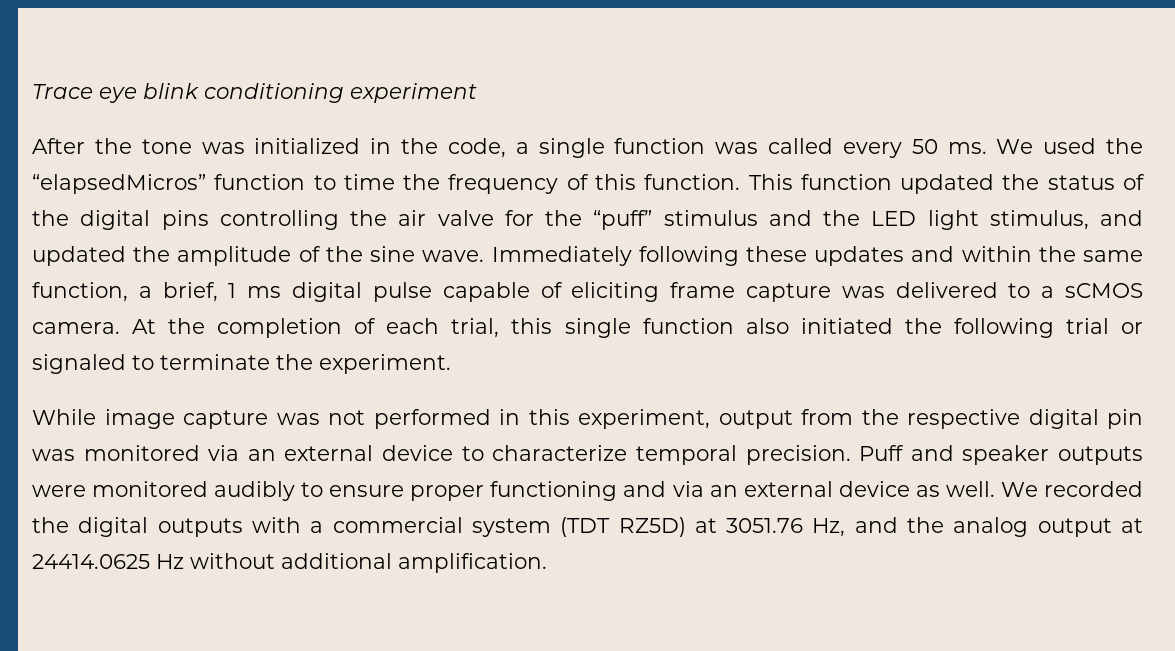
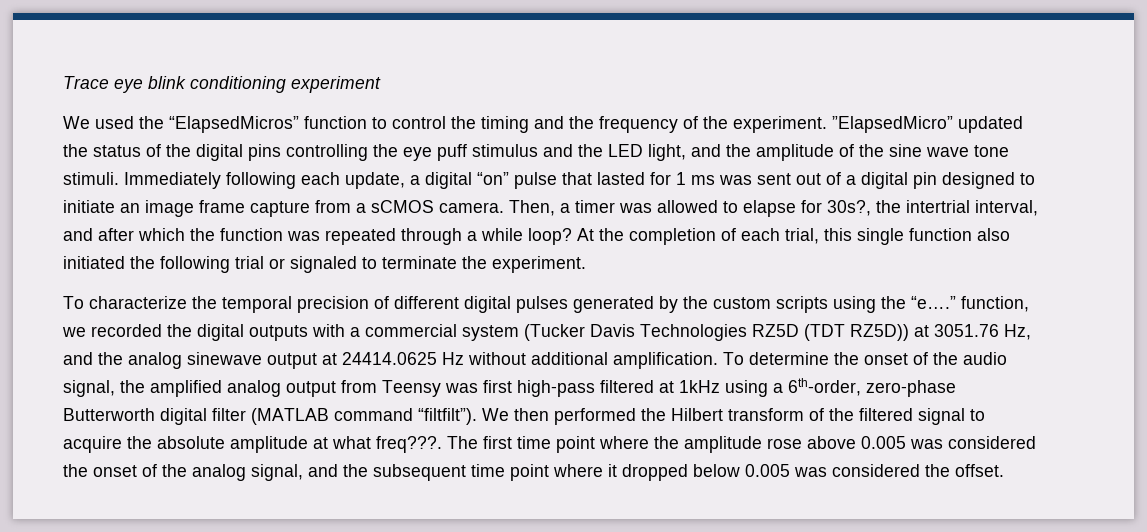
[32,138,987,158] After the tone was initialized in the code, a single function was called every 50 ms. -> (381, 84) none
[32,174,206,194] “elapsedMicros” -> [169,116,299,133] “ElapsedMicros”
[343,174,892,194] time the frequency of this function. This function -> [392,116,953,133] control the timing and the frequency of the experiment. ”ElapsedMicro”
[398,210,1143,230] [32,246,126,266] air valve for the “puff” stimulus and the LED light stimulus, and updated -> [403,144,721,161] eye puff stimulus and the LED light, and
[422,246,1143,266] [32,282,1143,302] [32,322,120,334] wave. Immediately following these updates and within the same function, a brief, 1 ms digital pulse capable of eliciting frame capture was delivered to a sCMOS camera. -> [926,145,1009,157] [63,172,1035,189] [63,200,1038,217] [63,228,572,245] wave tone stimuli. Immediately following each update, a digital “on” pulse that lasted for 1 ms was sent out of a digital pin designed to initiate an image frame capture from a sCMOS camera. Then, a timer was allowed to elapse for 30s?, the intertrial interval, and after which the function was repeated through a while loop?
[32,409,1143,429] [32,445,1144,465] [32,481,1038,501] While image capture was not performed in this experiment, output from the respective digital pin was monitored via an external device to characterize temporal precision. Puff and speaker outputs were monitored audibly to ensure proper functioning and via an external device as well. We -> [63,296,1029,313] [62,327,86,337] To characterize the temporal precision of different digital pulses generated by the custom scripts using the “e….” function, we
[560,517,686,537] (TDT RZ5D) -> [524,324,909,341] (Tucker Davis Technologies RZ5D (TDT RZ5D))
(1029, 527) none -> [187,352,262,365] sinewave
(547, 563) none -> [723,352,1007,365] [63,378,956,397] [63,408,985,425] [63,436,1036,453] [63,464,1004,481] To determine the onset of the audio signal, the amplified analog output from Teensy was first high-pass filtered at 1kHz using a 6th-order, zero-phase Butterworth digital filter (MATLAB command “filtfilt”). We then performed the Hilbert transform of the filtered signal to acquire the absolute amplitude at what freq???. The first time point where the amplitude rose above 0.005 was considered the onset of the analog signal, and the subsequent time point where it dropped below 0.005 was considered the offset.

